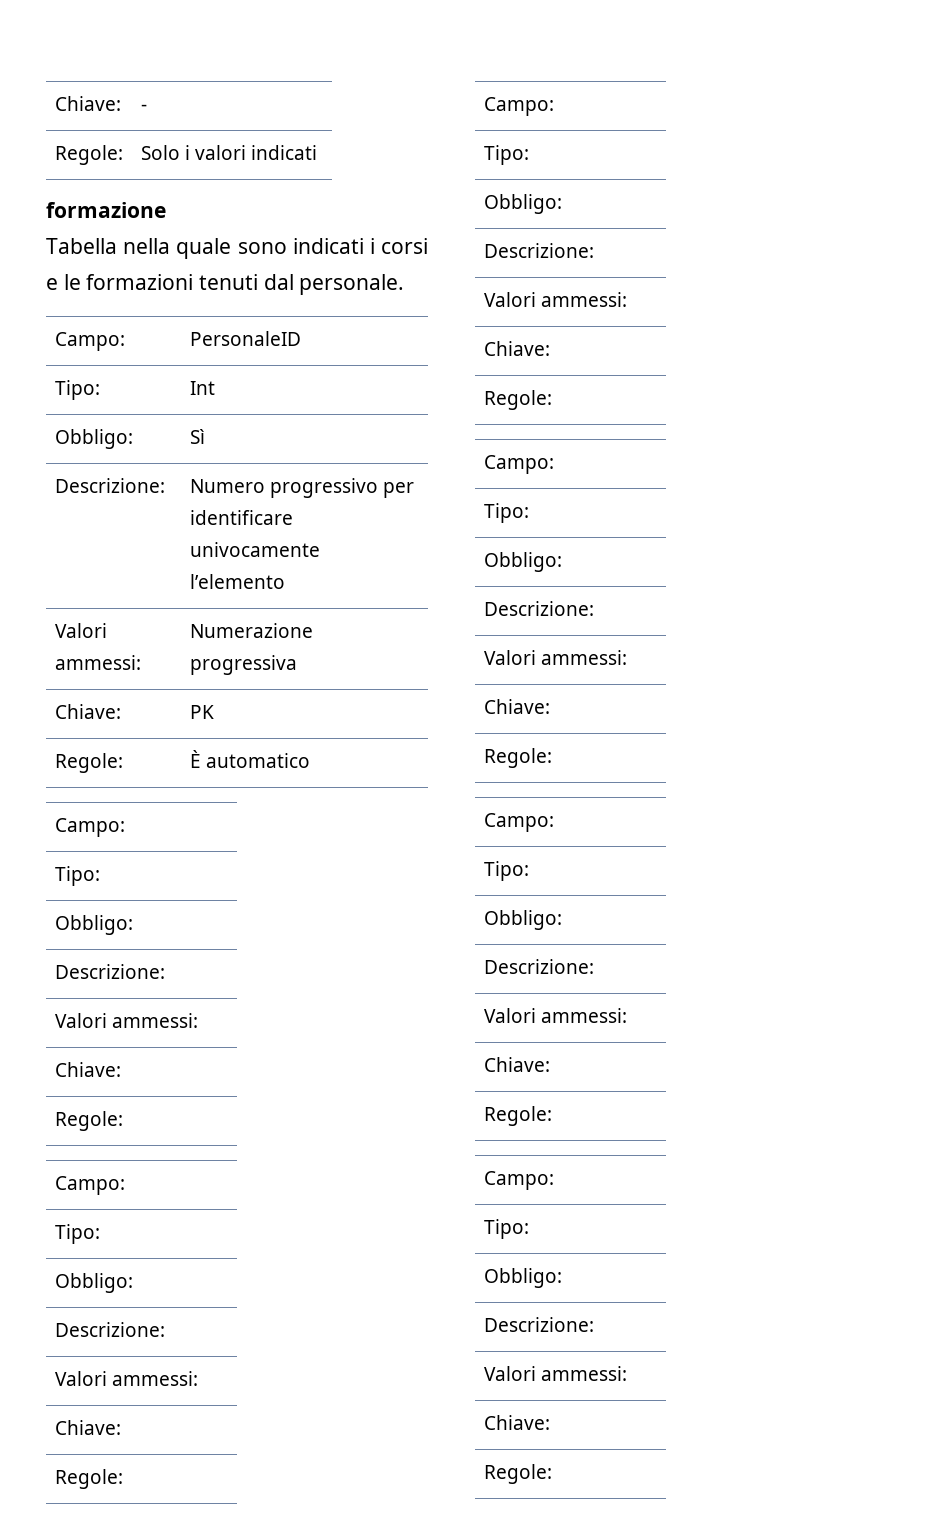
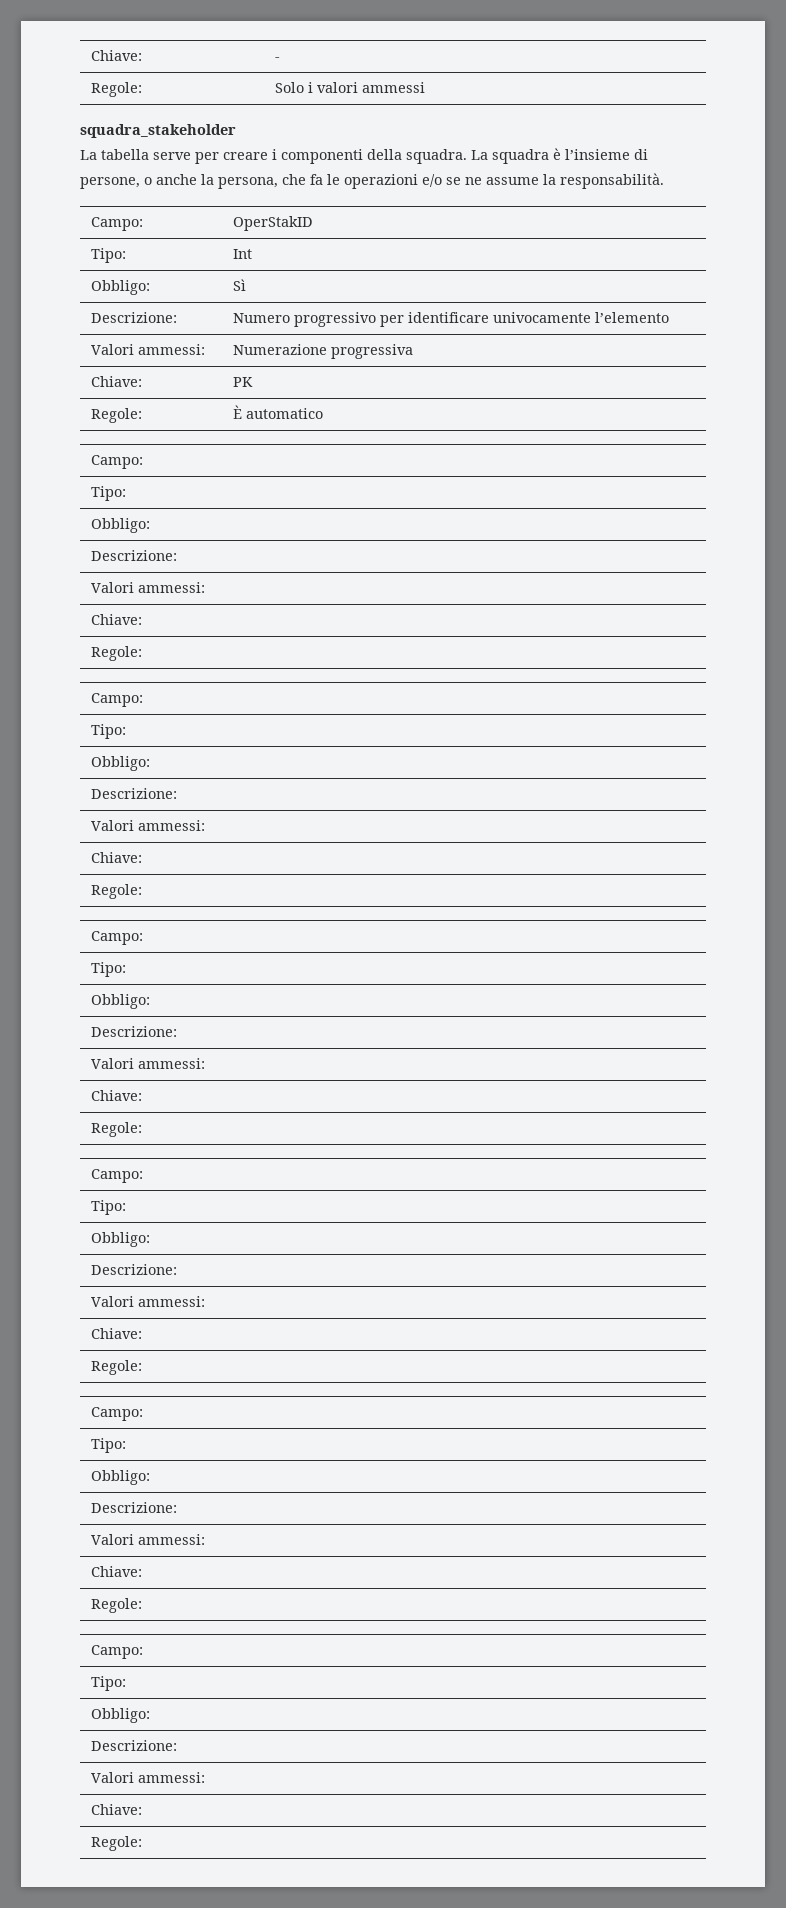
[251,145,318,160] [46,202,166,218] [46,238,428,259] [46,274,405,295] [54,332,125,351] [189,331,301,346] indicati // formazione // Tabella nella quale sono indicati i corsi e le formazioni tenuti dal personale. // Campo: | PersonaleID -> [361,82,425,93] [80,124,236,138] [80,148,648,164] [80,173,664,189] [90,217,143,231] [232,216,313,231] ammessi // squadra_stakeholder // La tabella serve per creare i componenti della squadra. La squadra è l’insieme di persone, o anche la persona, che fa le operazioni e/o se ne assume la responsabilità. // Campo: | OperStakID

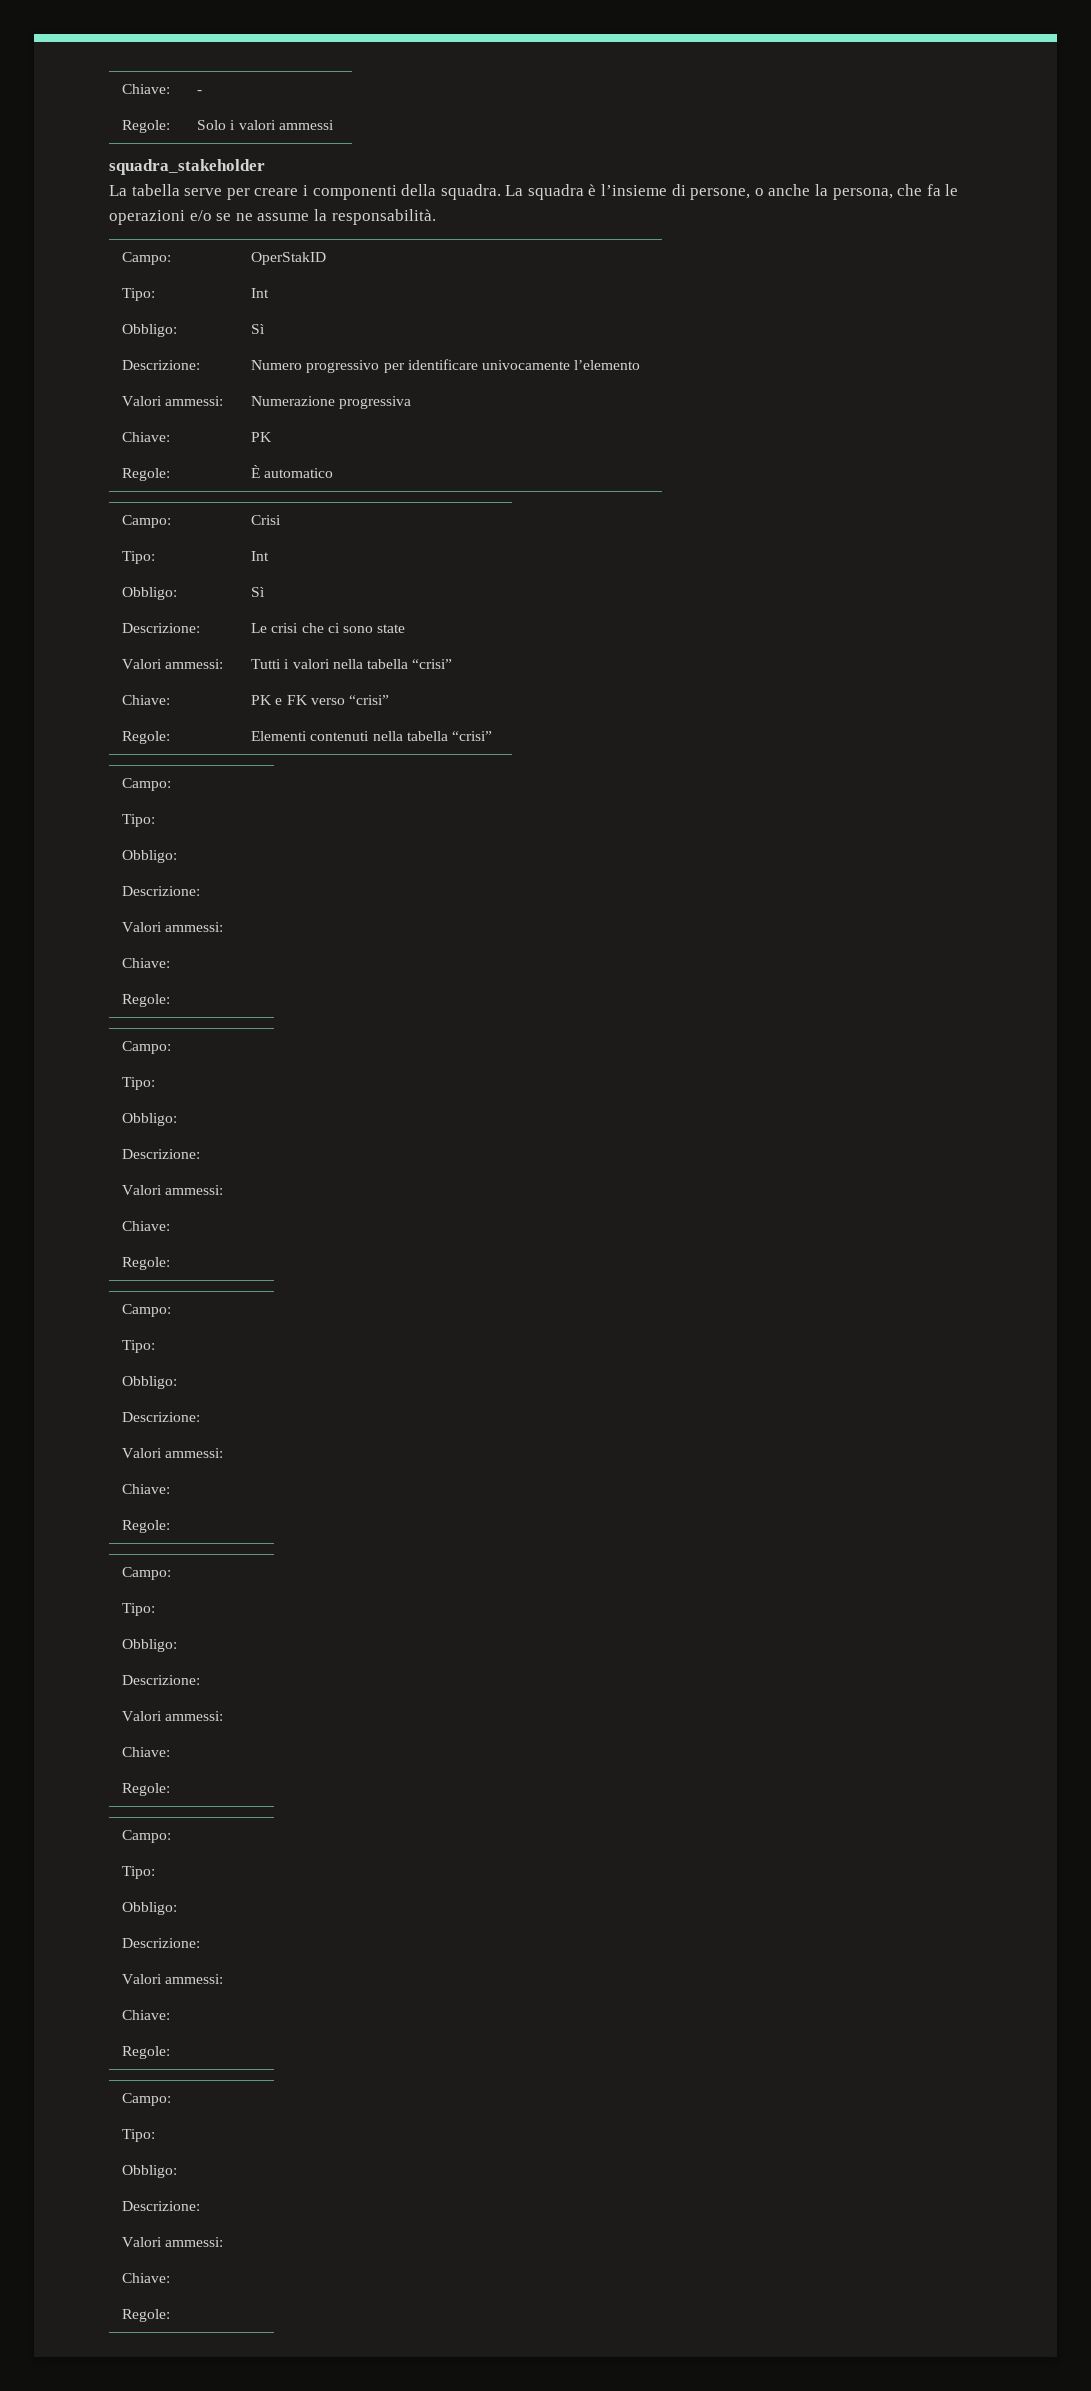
(323, 413) none -> [122,515,172,528] [251,515,282,525] [122,551,156,564] [251,551,270,561] [122,587,178,600] [251,587,266,597] [122,623,201,633] [251,623,406,633] [122,659,224,669] [251,659,453,669] [122,695,171,705] [251,695,389,705] [122,731,171,744] [251,731,492,741] // Campo: | Crisi // Tipo: | Int // Obbligo: | Sì // Descrizione: | Le crisi che ci sono state // Valori ammessi: | Tutti i valori nella tabella “crisi” // Chiave: | PK e FK verso “crisi” // Regole: | Elementi contenuti nella tabella “crisi”

